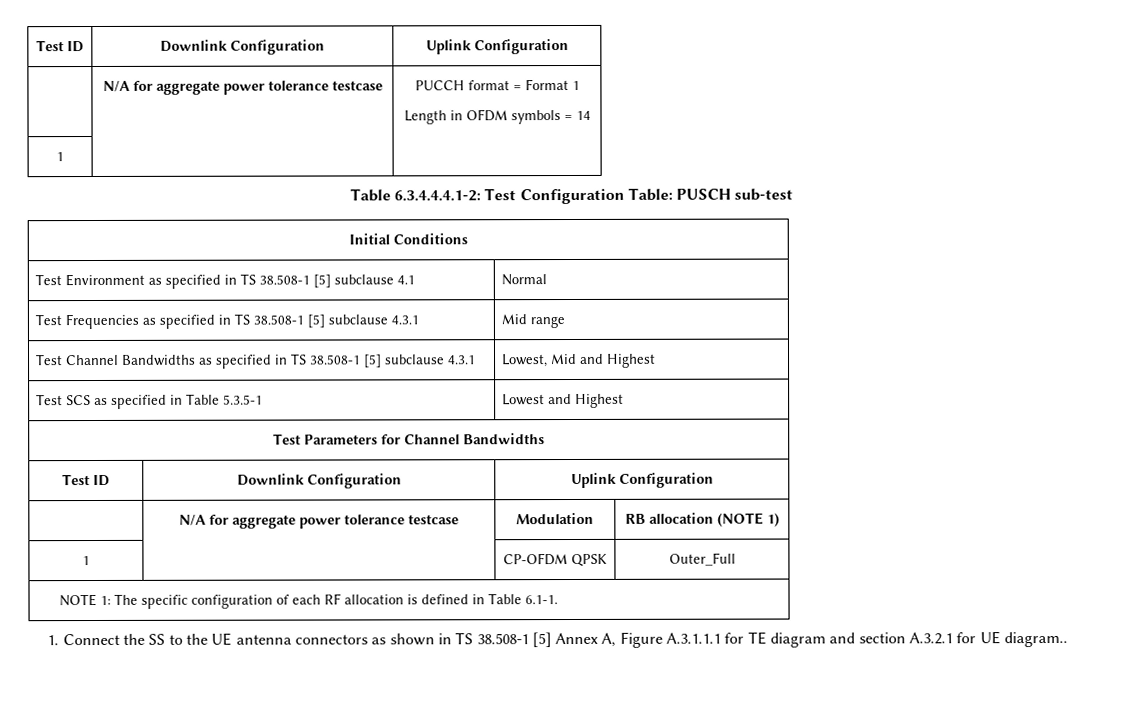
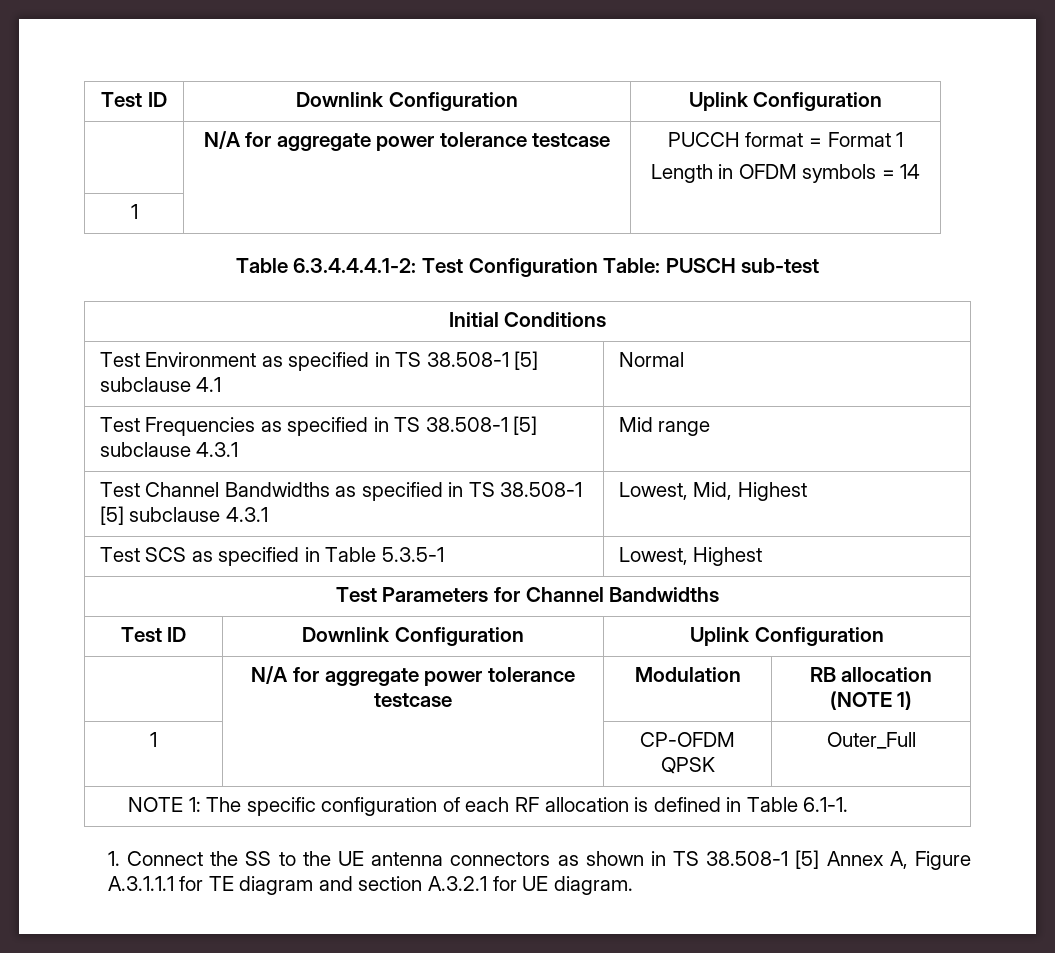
[550,353,604,365] Mid and -> [693,482,733,500] Mid,
[501,394,572,406] Lowest and -> [618,547,688,565] Lowest,
[1003,631,1068,648] diagram.. -> [553,876,633,895] diagram.

